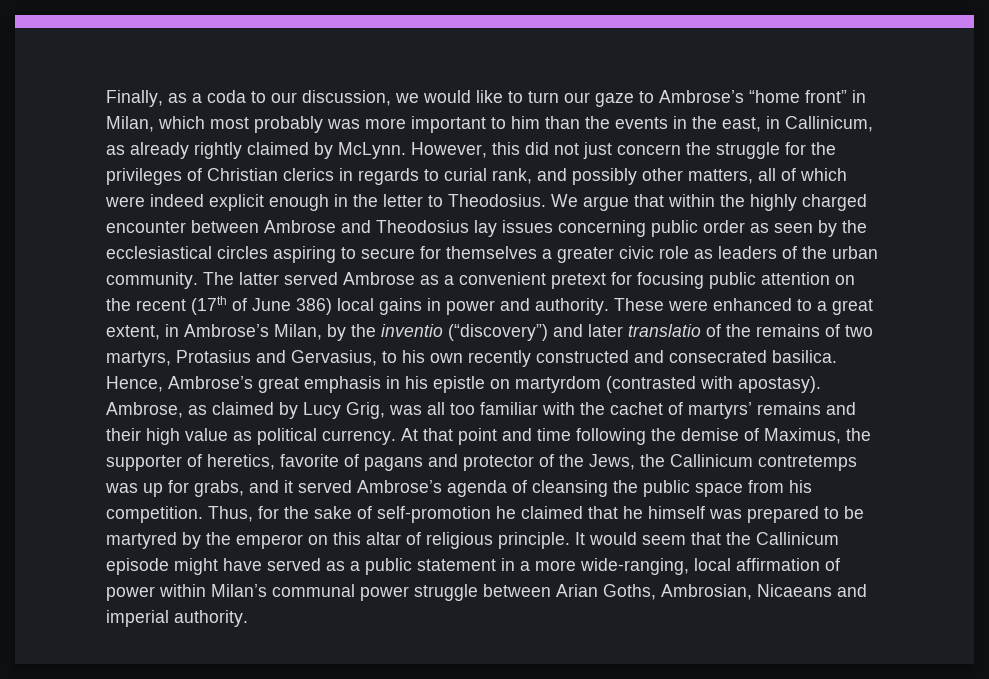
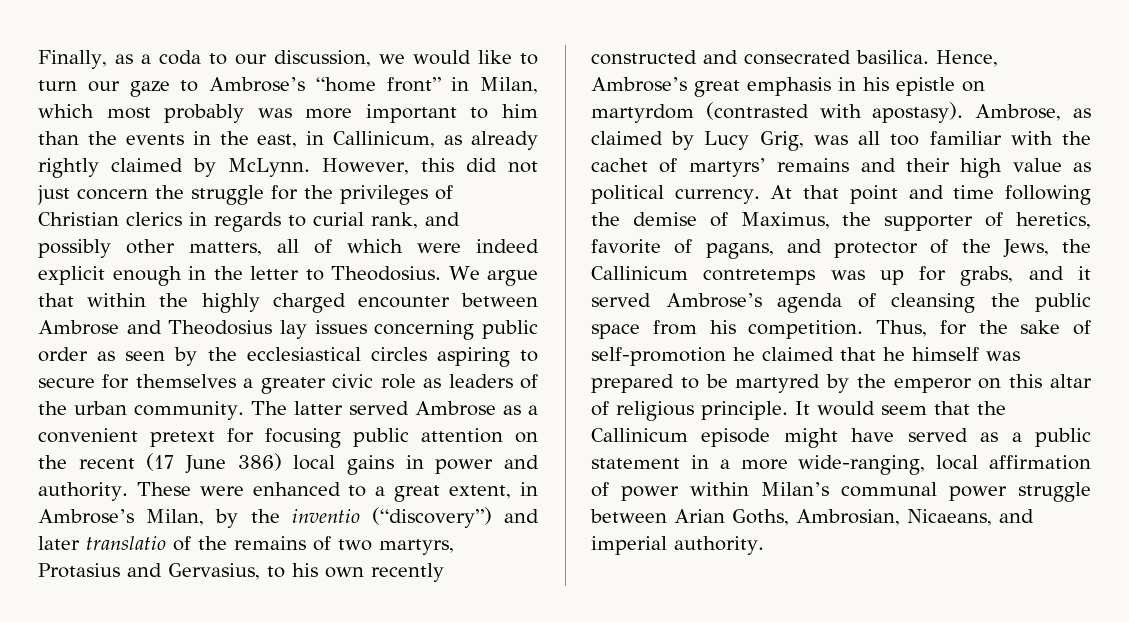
[191,296,247,315] (17th of -> [146,453,175,471] (17
[364,457,423,471] pagans -> [705,243,774,259] pagans,
[757,584,832,597] Nicaeans -> [907,509,992,526] Nicaeans,

